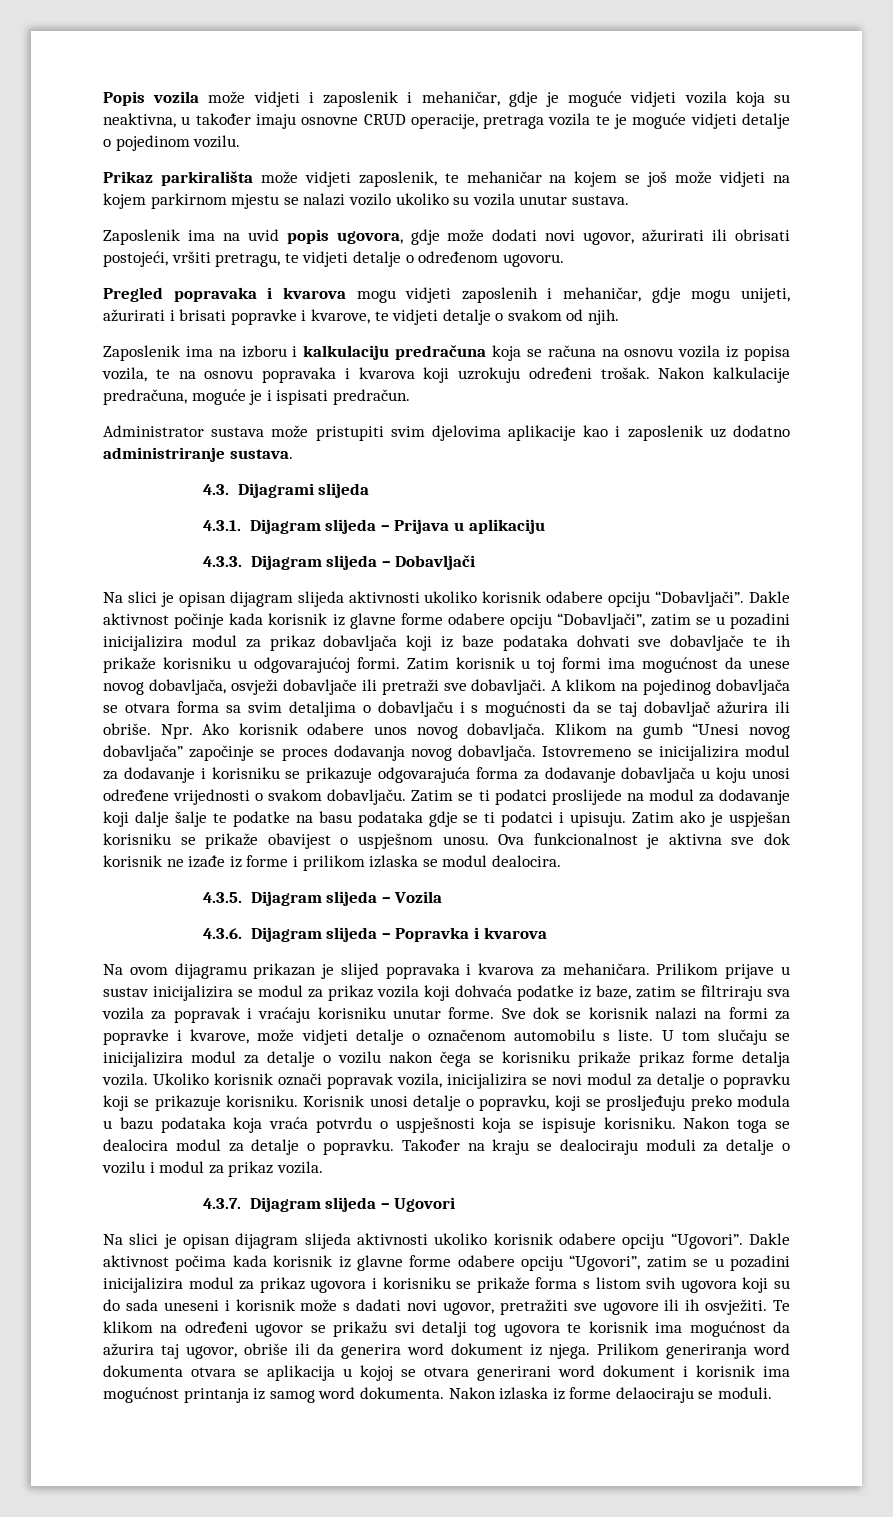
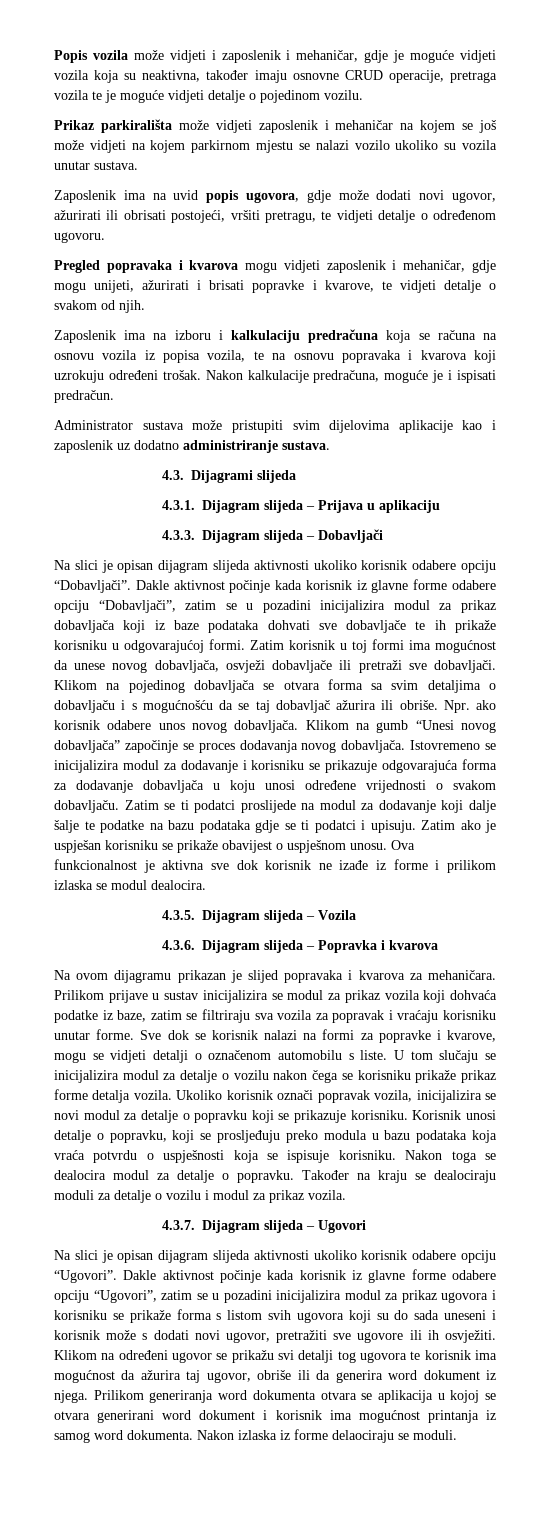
[181,116,191,125] u -> (201, 76) none
[358,171,459,187] zaposlenik, te -> [258,120,329,133] zaposlenik i
[461,287,538,303] zaposlenih -> [326,260,386,273] zaposlenik
[431,425,501,441] djelovima -> [329,420,391,433] dijelovima
[551,679,617,691] A klikom -> [54,680,97,690] Klikom
[485,701,567,717] mogućnosti -> [142,700,213,713] mogućnošću
[202,723,230,735] Ako -> [476,700,496,710] ako
[318,811,352,823] basu -> [168,820,194,830] bazu
[257,1029,404,1045] može vidjeti detalje -> [54,1050,188,1063] mogu se vidjeti detalji
[175,1255,227,1271] počima -> [220,1270,261,1283] počinje
[356,1299,402,1311] dadati -> [153,1330,189,1340] dodati
[773,1300,790,1311] [103,1321,153,1333] Te klikom -> [54,1350,97,1360] Klikom

